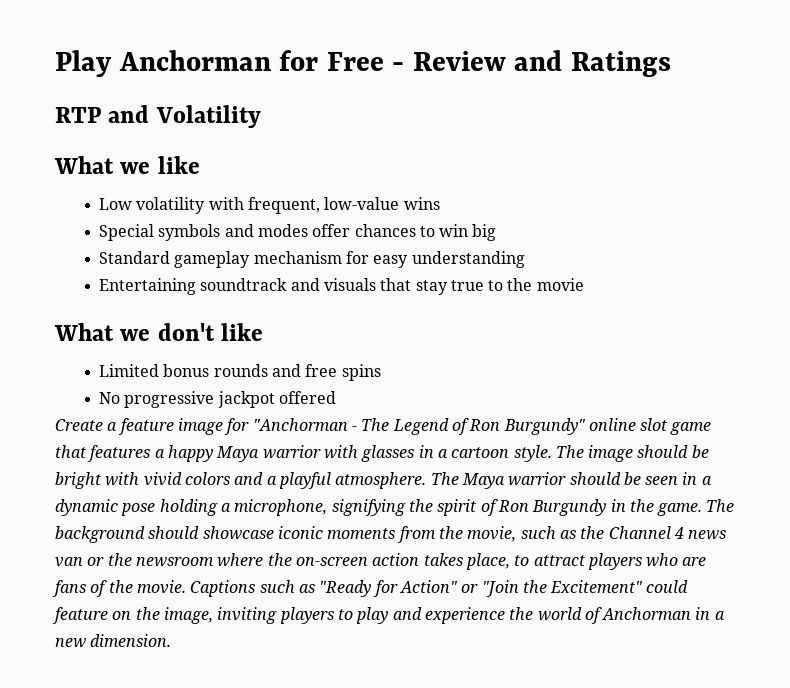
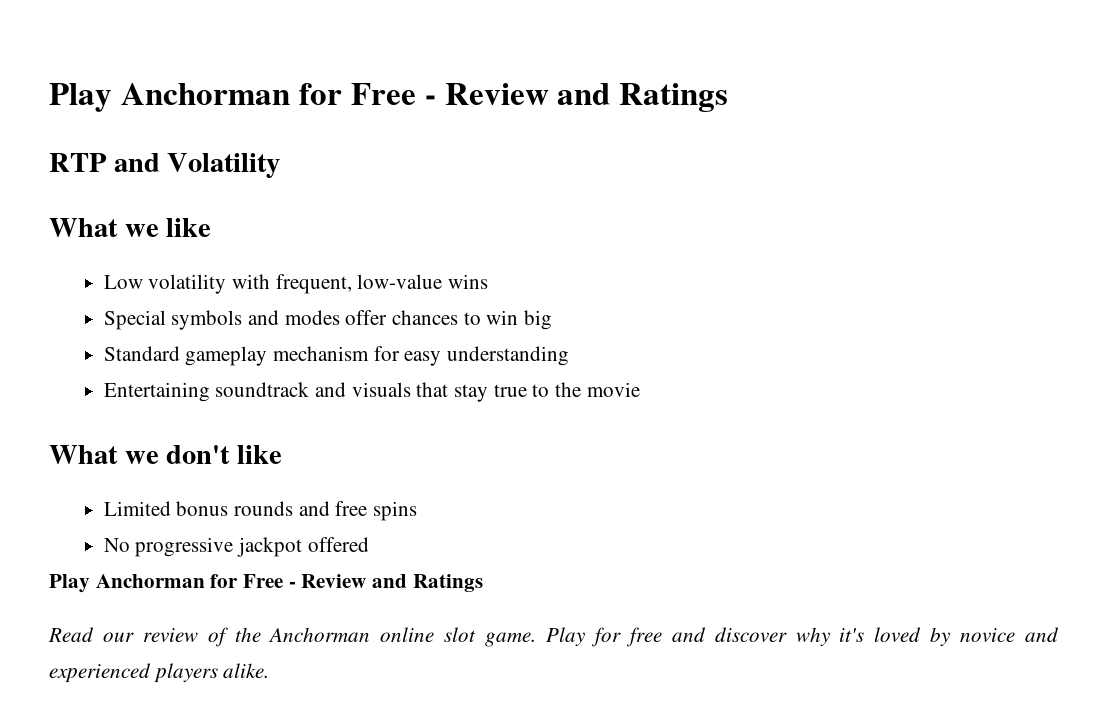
[55,418,712,435] [55,445,709,462] [55,472,712,489] [55,499,735,516] [55,526,727,543] [55,553,707,570] [52,580,689,597] [52,607,725,624] [55,634,172,648] Create a feature image for "Anchorman - The Legend of Ron Burgundy" online slot game that features a happy Maya warrior with glasses in a cartoon style. The image should be bright with vivid colors and a playful atmosphere. The Maya warrior should be seen in a dynamic pose holding a microphone, signifying the spirit of Ron Burgundy in the game. The background should showcase iconic moments from the movie, such as the Channel 4 news van or the newsroom where the on-screen action takes place, to attract players who are fans of the movie. Captions such as "Ready for Action" or "Join the Excitement" could feature on the image, inviting players to play and experience the world of Anchorman in a new dimension. -> [49,574,483,593] [48,627,1060,647] [49,663,270,683] Play Anchorman for Free - Review and Ratings // Read our review of the Anchorman online slot game. Play for free and discover why it's loved by novice and experienced players alike.

